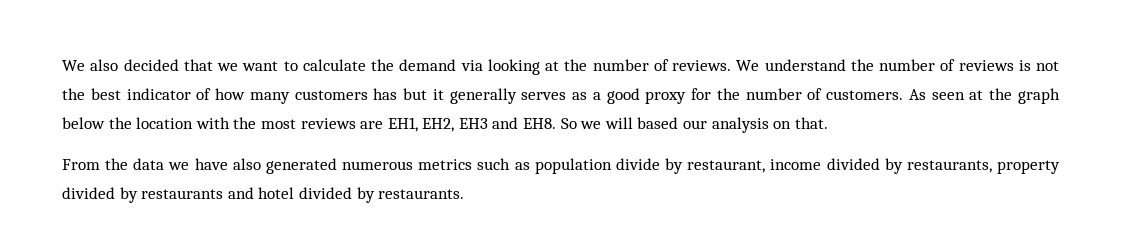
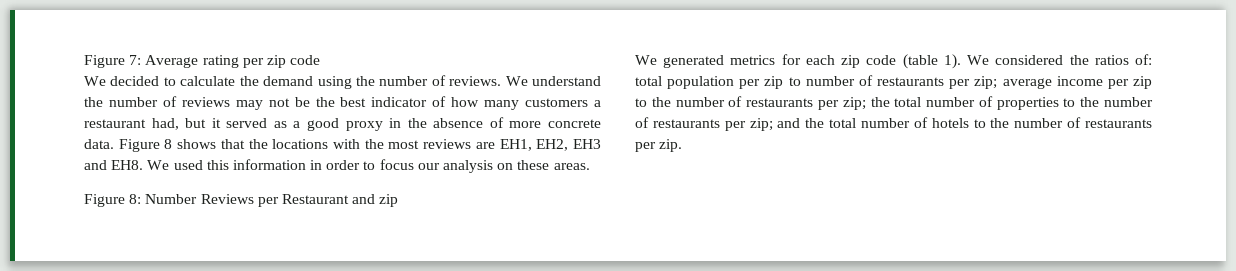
[62,59,279,71] We also decided that we want -> [84,55,321,68] [84,76,160,86] Figure 7: Average rating per zip code // We decided
[460,59,559,75] via looking at -> [317,76,352,89] using
[1018,60,1059,71] is not -> [235,97,310,110] may not be
[373,88,1060,104] [62,117,194,129] has but it generally serves as a good proxy for the number of customers. As seen at the graph below the location -> [594,100,601,107] [84,117,601,131] [84,139,329,152] a restaurant had, but it served as a good proxy in the absence of more concrete data. Figure 8 shows that the locations
[560,117,828,133] [62,158,1060,174] [62,187,465,203] So we will based our analysis on that. // From the data we have also generated numerous metrics such as population divide by restaurant, income divided by restaurants, property divided by restaurants and hotel divided by restaurants. -> [147,159,590,173] [84,194,399,207] [635,54,1152,69] [635,75,1152,89] [635,96,1153,110] [635,117,1152,131] [635,139,683,152] We used this information in order to focus our analysis on these areas. // Figure 8: Number Reviews per Restaurant and zip // We generated metrics for each zip code (table 1). We considered the ratios of: total population per zip to number of restaurants per zip; average income per zip to the number of restaurants per zip; the total number of properties to the number of restaurants per zip; and the total number of hotels to the number of restaurants per zip.

